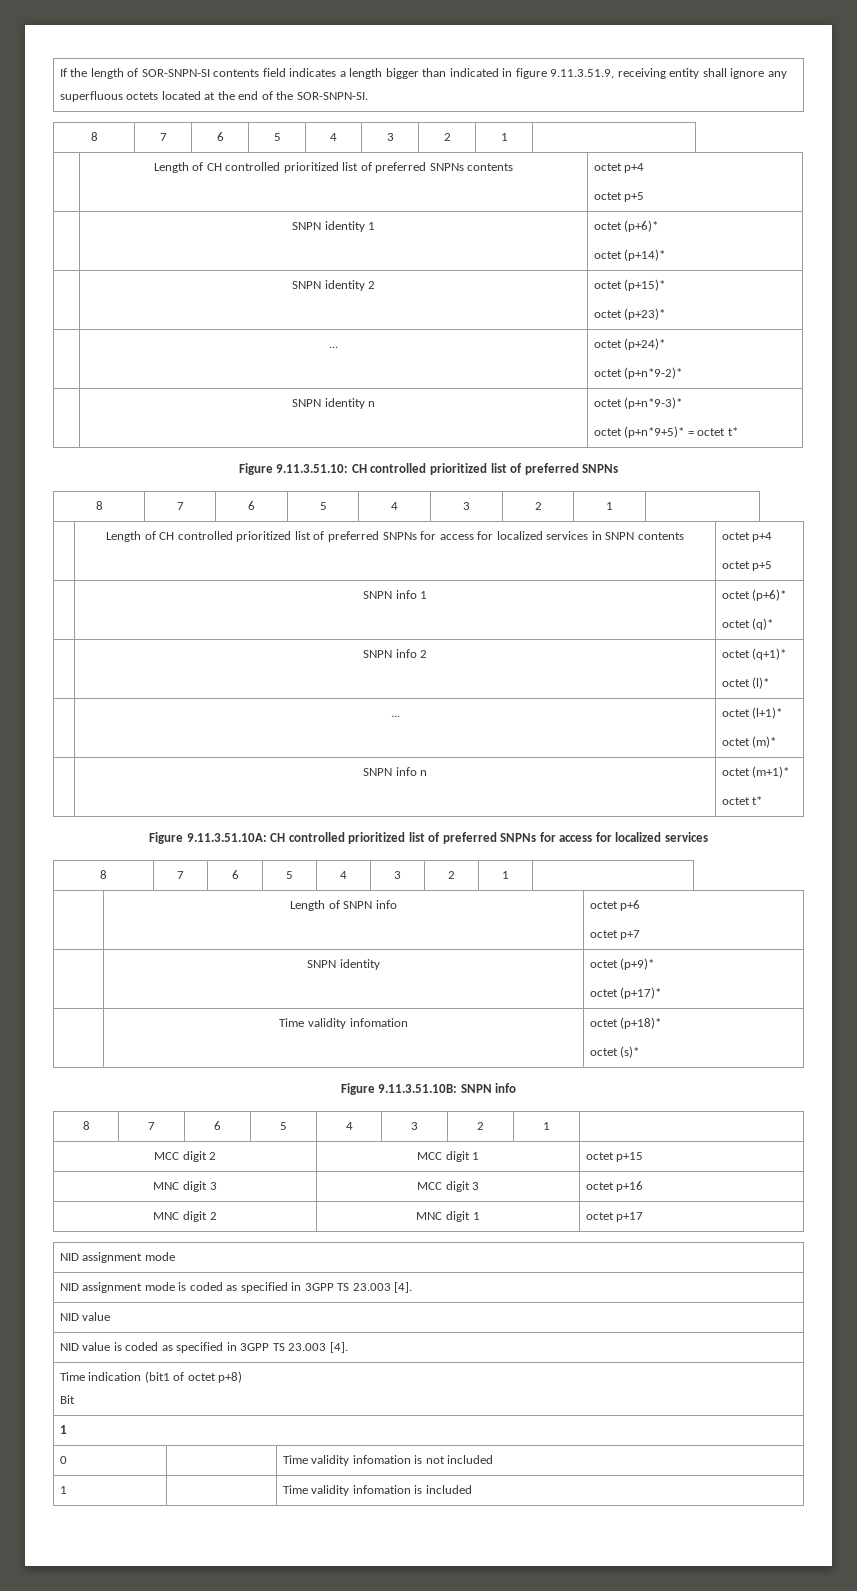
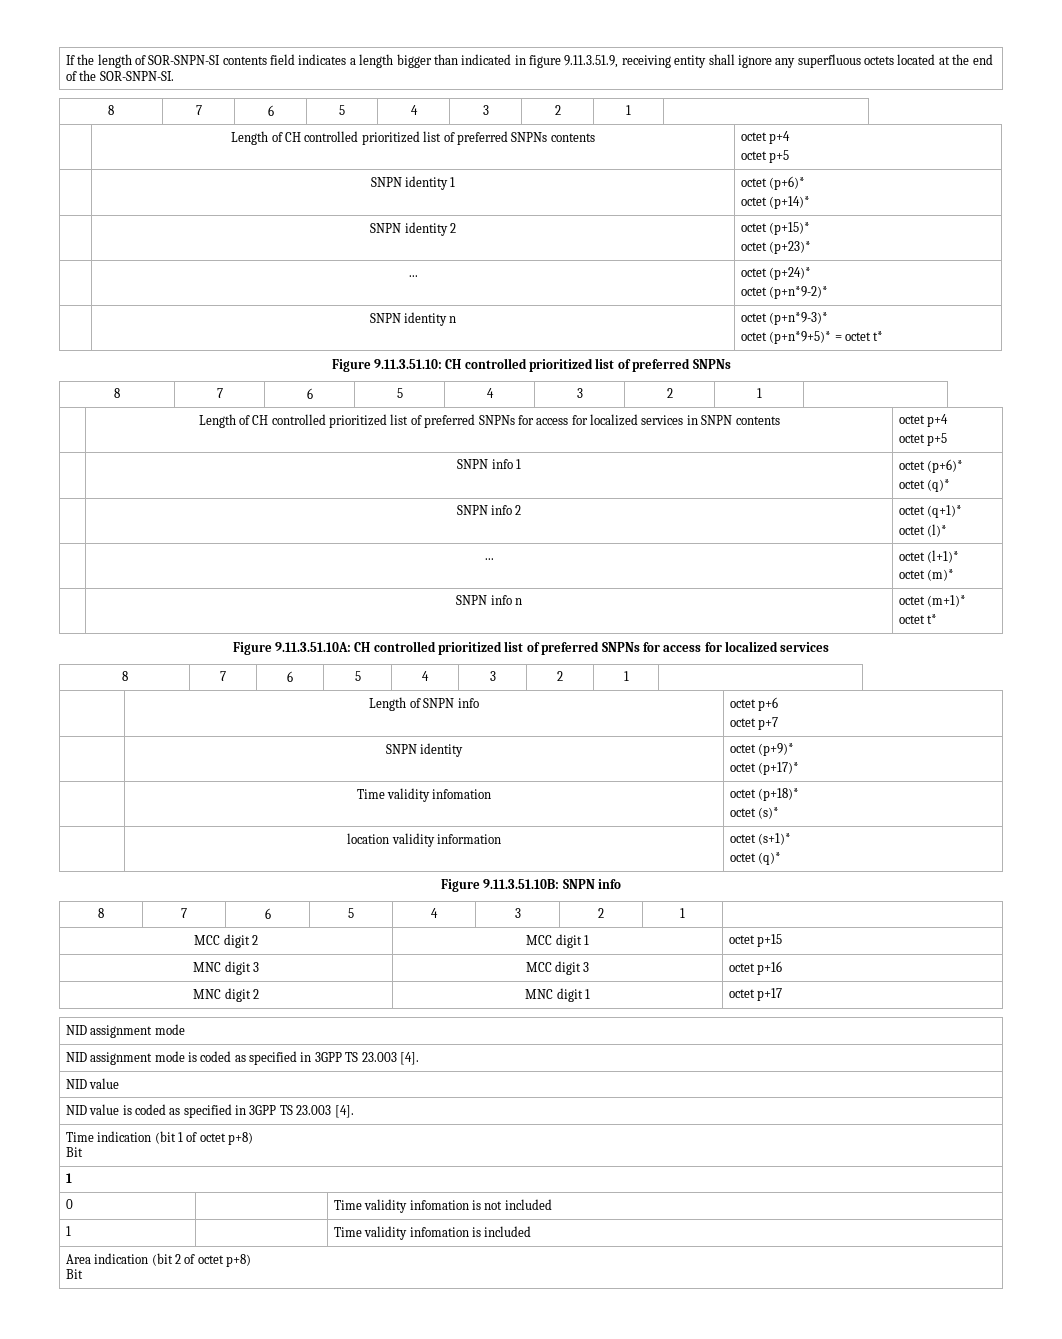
(640, 1052) none -> [347,833,501,847] [729,833,792,845] [729,852,782,865] // | location validity information | octet (s+1)* // octet (q)*
[144,1371,170,1383] (bit1 -> [154,1131,183,1144] (bit 1
(472, 1489) none -> [65,1253,252,1267] [65,1269,83,1279] // Area indication (bit 2 of octet p+8) // Bit

